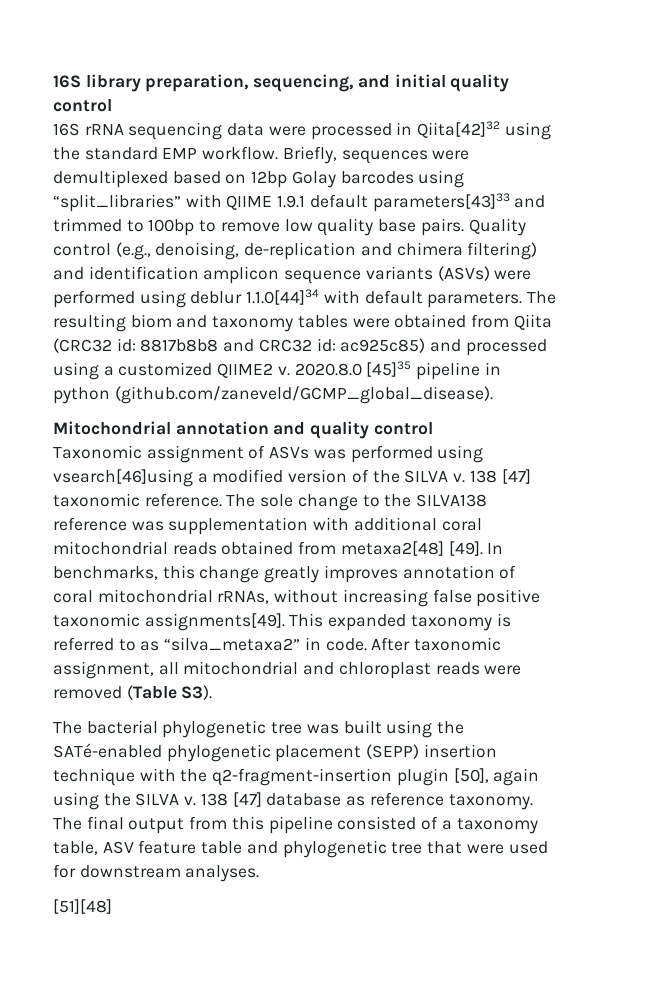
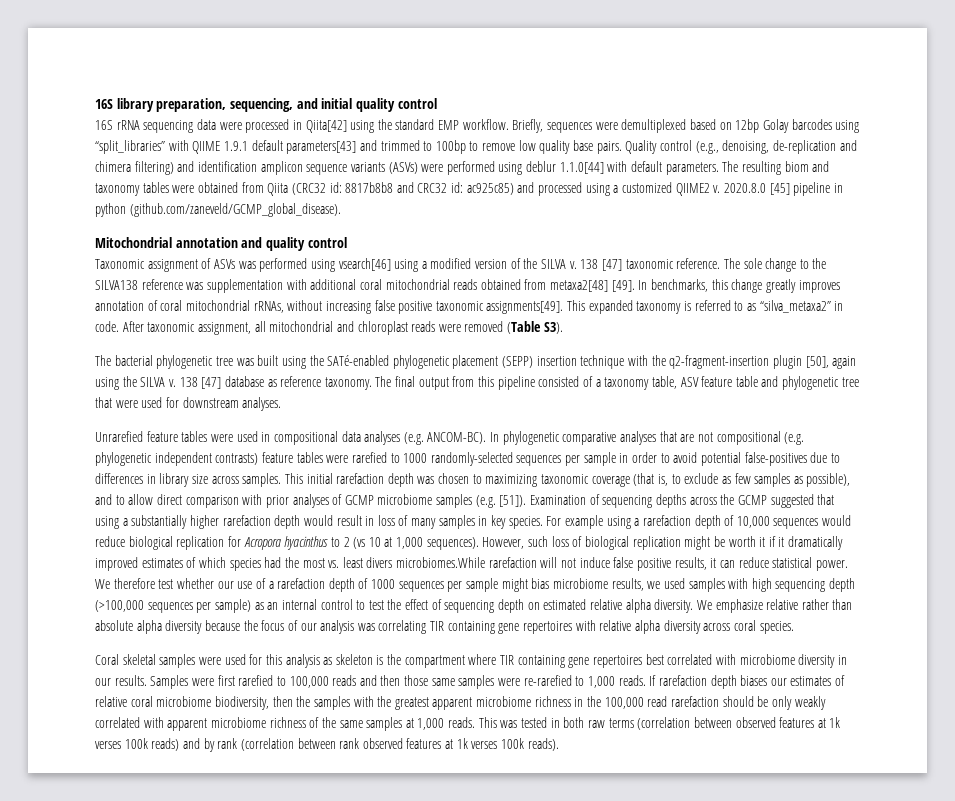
[417,121,501,138] Qiita[42]32 -> [305,120,347,133] Qiita[42]
[372,193,510,212] parameters[43]33 -> [286,141,357,154] parameters[43]
[246,289,320,305] 1.1.0[44]34 -> [559,162,604,174] 1.1.0[44]
[366,361,412,377] [45]35 -> [769,183,790,195] [45]
[53,469,193,487] vsearch[46]using -> [338,258,419,272] vsearch[46] using
[53,899,112,914] [51][48] -> [95,431,805,445] [95,452,840,466] [95,473,851,487] [95,494,835,508] [95,515,852,529] [95,536,844,550] [95,557,848,571] [95,578,856,592] [95,599,853,613] [95,620,794,634] [95,654,847,668] [95,675,846,689] [95,696,826,710] [95,717,841,731] [95,738,559,752] Unrarefied feature tables were used in compositional data analyses (e.g. ANCOM-BC). In phylogenetic comparative analyses that are not compositional (e.g. phylogenetic independent contrasts) feature tables were rarefied to 1000 randomly-selected sequences per sample in order to avoid potential false-positives due to differences in library size across samples. This initial rarefaction depth was chosen to maximizing taxonomic coverage (that is, to exclude as few samples as possible), and to allow direct comparison with prior analyses of GCMP microbiome samples (e.g. [51]). Examination of sequencing depths across the GCMP suggested that using a substantially higher rarefaction depth would result in loss of many samples in key species. For example using a rarefaction depth of 10,000 sequences would reduce biological replication for Acropora hyacinthus to 2 (vs 10 at 1,000 sequences). However, such loss of biological replication might be worth it if it dramatically improved estimates of which species had the most vs. least divers microbiomes.While rarefaction will not induce false positive results, it can reduce statistical power. We therefore test whether our use of a rarefaction depth of 1000 sequences per sample might bias microbiome results, we used samples with high sequencing depth (>100,000 sequences per sample) as an internal control to test the effect of sequencing depth on estimated relative alpha diversity. We emphasize relative rather than absolute alpha diversity because the focus of our analysis was correlating TIR containing gene repertoires with relative alpha diversity across coral species. // Coral skeletal samples were used for this analysis as skeleton is the compartment where TIR containing gene repertoires best correlated with microbiome diversity in our results. Samples were first rarefied to 100,000 reads and then those same samples were re-rarefied to 1,000 reads. If rarefaction depth biases our estimates of relative coral microbiome biodiversity, then the samples with the greatest apparent microbiome richness in the 100,000 read rarefaction should be only weakly correlated with apparent microbiome richness of the same samples at 1,000 reads. This was tested in both raw terms (correlation between observed features at 1k verses 100k reads) and by rank (correlation between rank observed features at 1k verses 100k reads).

